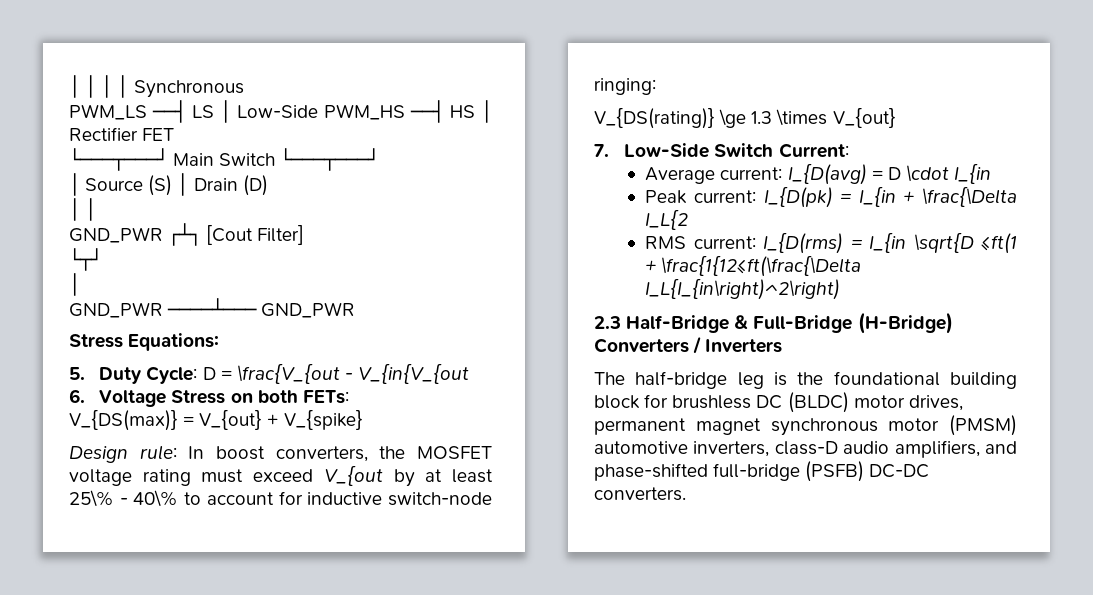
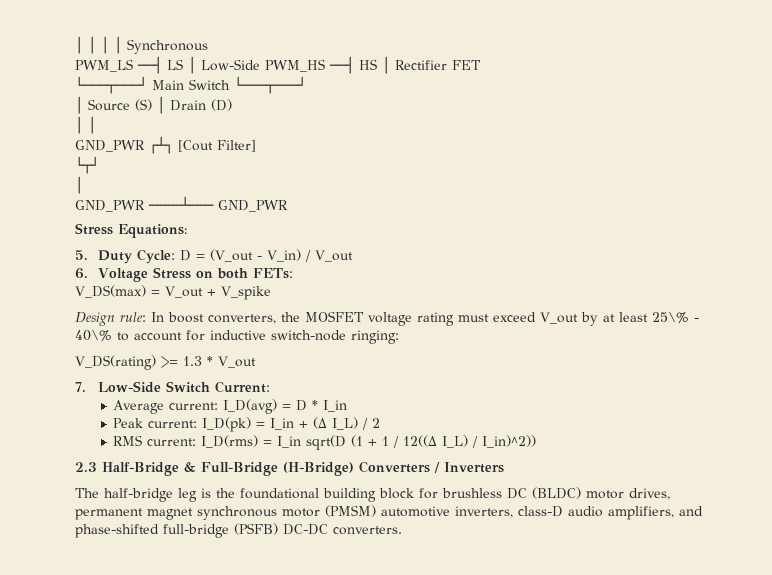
[236,364,470,384] \frac{V_{out - V_{in{V_{out -> [209,249,353,262] (V_out - V_in) / V_out
[69,410,363,431] V_{DS(max)} = V_{out} + V_{spike} -> [75,285,271,300] V_DS(max) = V_out + V_spike
[323,466,383,486] V_{out -> [540,312,578,324] V_out
[594,108,896,129] V_{DS(rating)} \ge 1.3 \times V_{out} -> [75,355,256,370] V_DS(rating) >= 1.3 * V_out
[787,164,867,185] I_{D(avg) -> [223,399,278,414] I_D(avg)
[905,164,992,184] \cdot I_{in -> [312,400,348,412] * I_in
[763,187,1017,208] [645,210,689,230] [645,233,1017,254] [645,256,862,277] [645,279,841,300] I_{D(pk) = I_{in + \frac{\Delta I_L{2 // RMS current: I_{D(rms) = I_{in \sqrt{D ≤ft(1 + \frac{1{12≤ft(\frac{\Delta I_L{I_{in\right)^2\right) -> [202,417,381,432] [113,435,537,450] I_D(pk) = I_in + (Δ I_L) / 2 // RMS current: I_D(rms) = I_in sqrt(D (1 + 1 / 12((Δ I_L) / I_in)^2))

